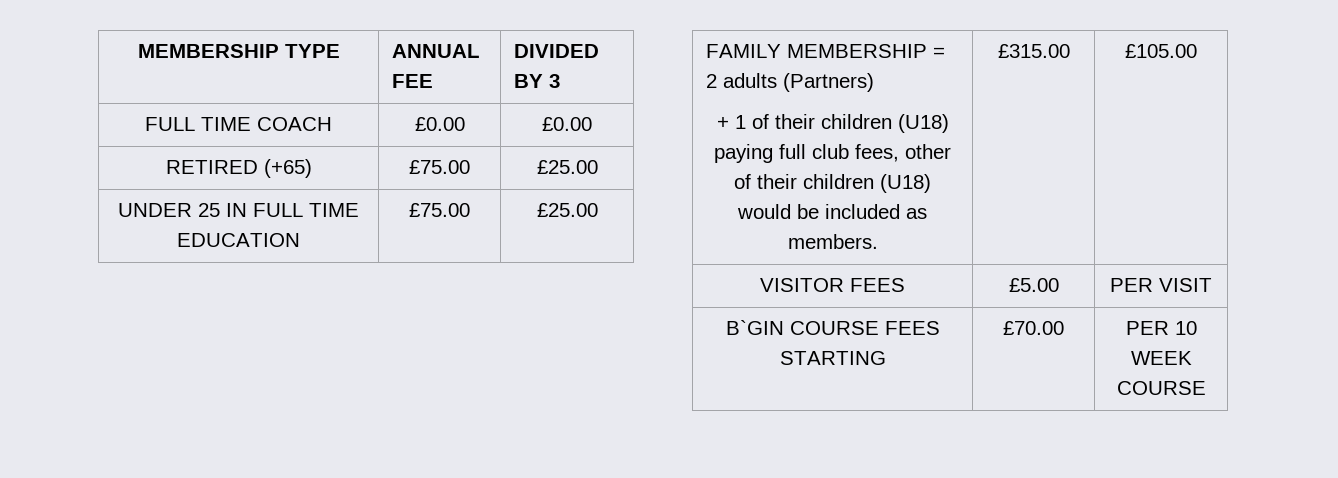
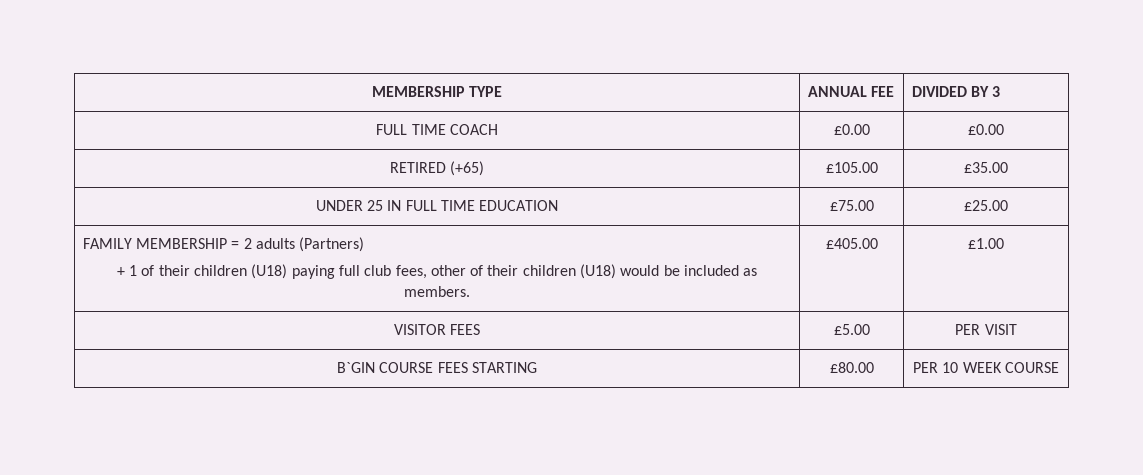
[409,160,470,174] [536,160,598,174] £75.00 | £25.00 -> [825,162,878,173] [964,162,1008,173] £105.00 | £35.00
[997,44,1070,58] [1125,44,1197,58] £315.00 | £105.00 -> [825,238,878,249] [968,238,1004,249] £405.00 | £1.00
[1003,321,1064,335] £70.00 -> [829,362,874,373] £80.00

